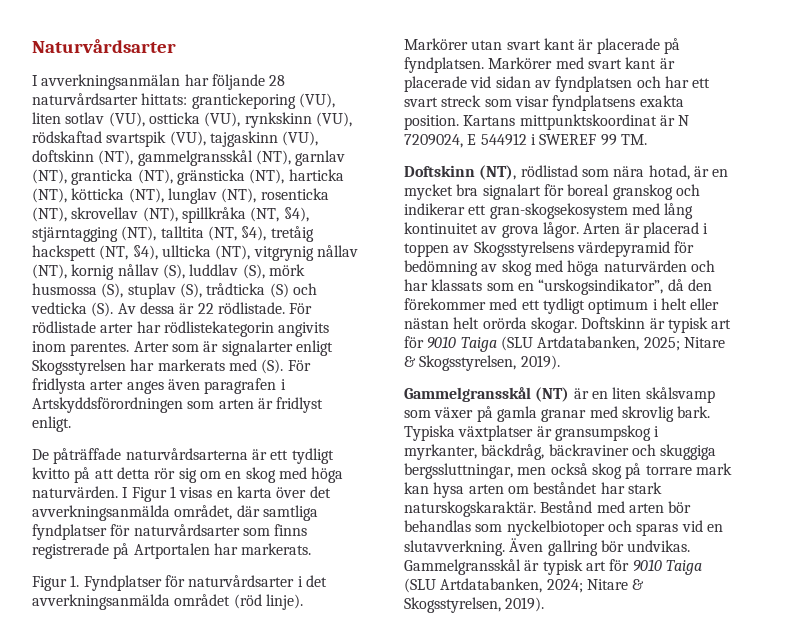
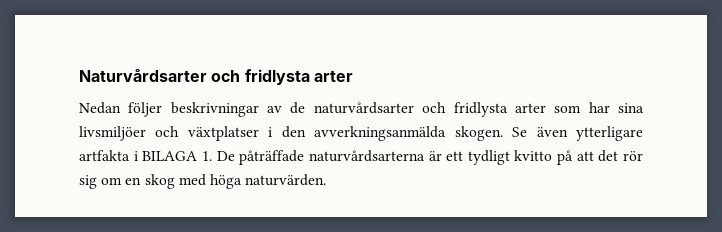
[32,74,286,90] [32,93,335,109] [32,112,352,128] [32,131,319,147] [32,150,346,166] [32,169,344,185] [32,188,329,204] [32,207,309,223] [32,226,314,242] [32,245,358,261] [32,264,305,280] [32,283,317,299] [31,302,313,317] [32,321,330,337] [32,340,333,356] [32,359,311,375] [32,378,286,394] [32,397,324,413] [32,416,71,432] // I avverkningsanmälan har följande 28 naturvårdsarter hittats: grantickeporing (VU), liten sotlav (VU), ostticka (VU), rynkskinn (VU), rödskaftad svartspik (VU), tajgaskinn (VU), doftskinn (NT), gammelgransskål (NT), garnlav (NT), granticka (NT), gränsticka (NT), harticka (NT), kötticka (NT), lunglav (NT), rosenticka (NT), skrovellav (NT), spillkråka (NT, §4), stjärntagging (NT), talltita (NT, §4), tretåig hackspett (NT, §4), ullticka (NT), vitgrynig nållav (NT), kornig nållav (S), luddlav (S), mörk husmossa (S), stuplav (S), trådticka (S) och vedticka (S). Av dessa är 22 rödlistade. För rödlistade arter har rödlistekategorin angivits inom parentes. Arter som är signalarter enligt Skogsstyrelsen har markerats med (S). För fridlysta arter anges även paragrafen i Artskyddsförordningen som arten är fridlyst enligt. // -> [211,69,353,85] [79,102,644,117] [79,126,644,141] [79,150,212,161] och fridlysta arter // Nedan följer beskrivningar av de naturvårdsarter och fridlysta arter som har sina livsmiljöer och växtplatser i den avverkningsanmälda skogen. Se även ytterligare artfakta i BILAGA 1.
[116,467,150,479] detta -> [598,150,619,162] det
[122,486,331,502] [32,505,318,521] [32,524,308,540] [32,543,312,559] [32,575,327,591] [32,594,303,610] [404,38,680,54] [404,57,675,73] [404,76,711,92] [404,95,684,111] [404,114,690,130] [404,133,647,148] [404,165,729,180] [404,184,700,200] [404,203,694,219] [404,222,709,238] [404,241,695,257] [404,260,715,276] [404,279,712,295] [404,298,720,314] [404,317,732,333] [404,336,725,352] [404,355,560,371] [404,387,715,403] [404,406,711,422] [404,425,660,441] [404,444,717,460] [404,463,732,479] [404,482,662,498] [404,501,692,517] [404,520,723,536] [404,538,691,556] [404,559,702,575] [404,578,645,593] [404,597,545,613] I Figur 1 visas en karta över det avverkningsanmälda området, där samtliga fyndplatser för naturvårdsarter som finns registrerade på Artportalen har markerats. // Figur 1. Fyndplatser för naturvårdsarter i det avverkningsanmälda området (röd linje). Markörer utan svart kant är placerade på fyndplatsen. Markörer med svart kant är placerade vid sidan av fyndplatsen och har ett svart streck som visar fyndplatsens exakta position. Kartans mittpunktskoordinat är N 7209024, E 544912 i SWEREF 99 TM. // Doftskinn (NT), rödlistad som nära hotad, är en mycket bra signalart för boreal granskog och indikerar ett gran-skogsekosystem med lång kontinuitet av grova lågor. Arten är placerad i toppen av Skogsstyrelsens värdepyramid för bedömning av skog med höga naturvärden och har klassats som en “urskogsindikator”, då den förekommer med ett tydligt optimum i helt eller nästan helt orörda skogar. Doftskinn är typisk art för 9010 Taiga (SLU Artdatabanken, 2025; Nitare & Skogsstyrelsen, 2019). // Gammelgransskål (NT) är en liten skålsvamp som växer på gamla granar med skrovlig bark. Typiska växtplatser är gransumpskog i myrkanter, bäckdråg, bäckraviner och skuggiga bergssluttningar, men också skog på torrare mark kan hysa arten om beståndet har stark naturskogskaraktär. Bestånd med arten bör behandlas som nyckelbiotoper och sparas vid en slutavverkning. Även gallring bör undvikas. Gammelgransskål är typisk art för 9010 Taiga (SLU Artdatabanken, 2024; Nitare & Skogsstyrelsen, 2019). -> (327, 180) none

